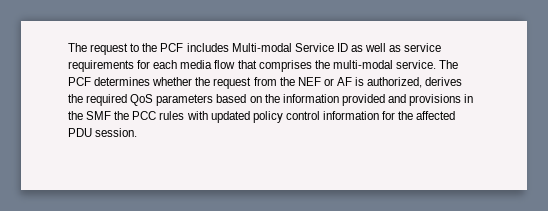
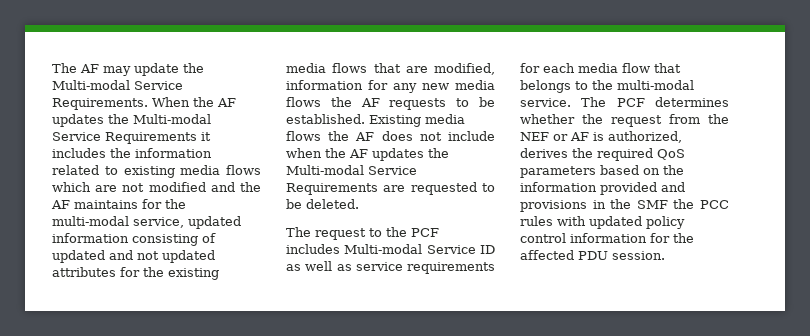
[68,43,87,52] The -> [52,63,204,76] [52,80,183,90] [52,97,236,110] [52,114,211,127] [52,132,211,144] [52,148,212,158] [52,165,261,178] [52,182,261,192] [51,199,186,209] [52,216,241,229] [52,233,216,246] [52,250,215,263] [52,267,219,280] [286,63,495,75] [286,80,495,93] [286,97,495,110] [286,114,465,127] [286,131,495,141] [286,148,449,161] [286,165,417,175] [286,182,495,195] [286,199,359,209] [286,227,311,237] The AF may update the Multi-modal Service Requirements. When the AF updates the Multi-modal Service Requirements it includes the information related to existing media flows which are not modified and the AF maintains for the multi-modal service, updated information consisting of updated and not updated attributes for the existing media flows that are modified, information for any new media flows the AF requests to be established. Existing media flows the AF does not include when the AF updates the Multi-modal Service Requirements are requested to be deleted. // The
[258,60,312,72] comprises -> [520,80,588,93] belongs to

